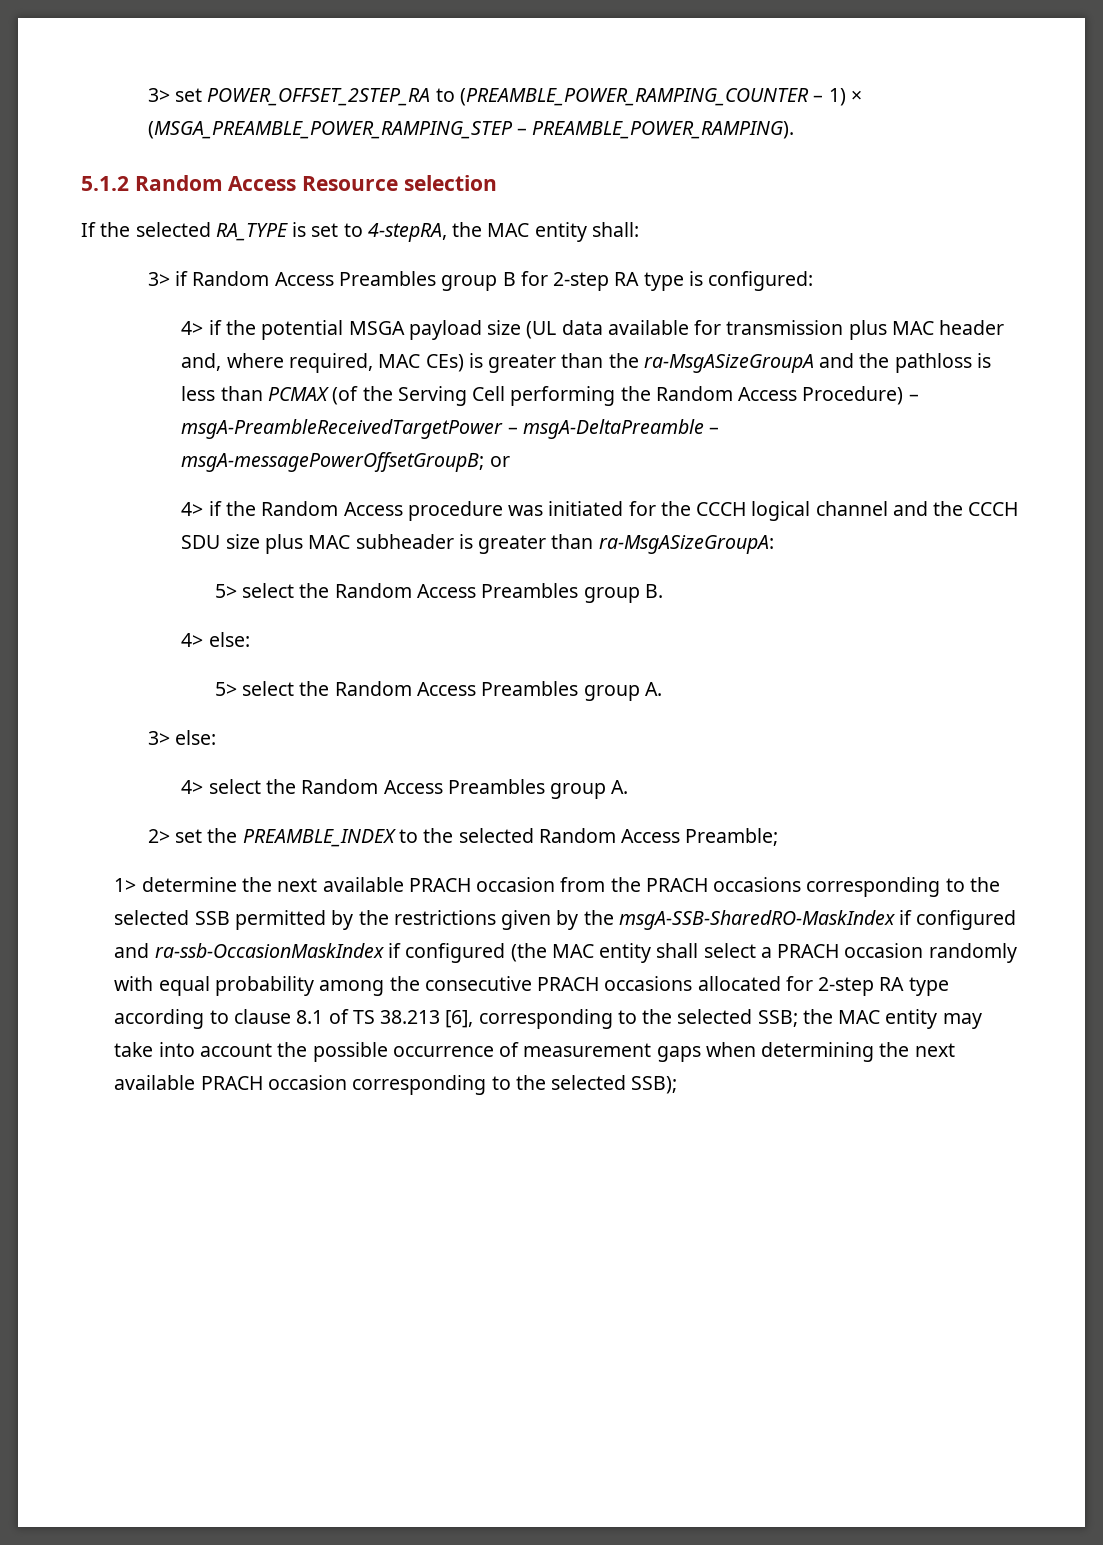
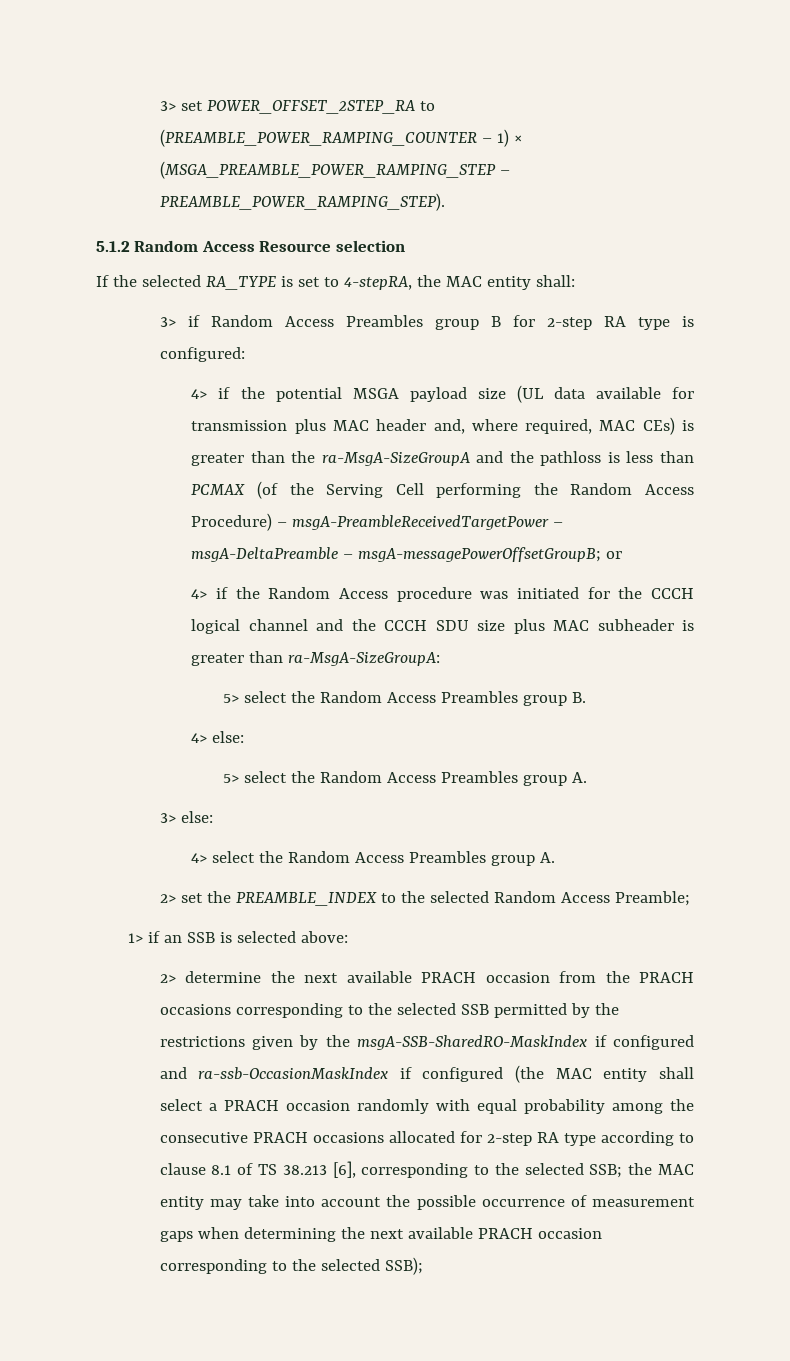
[532,121,795,139] PREAMBLE_POWER_RAMPING). -> [159,193,445,211] PREAMBLE_POWER_RAMPING_STEP).
[643,354,814,373] ra-MsgASizeGroupA -> [321,452,470,466] ra-MsgA-SizeGroupA
[598,535,774,554] ra-MsgASizeGroupA: -> [288,652,441,666] ra-MsgA-SizeGroupA:
(137, 885) none -> [147,931,348,943] [159,974,176,983] if an SSB is selected above: // 2>

